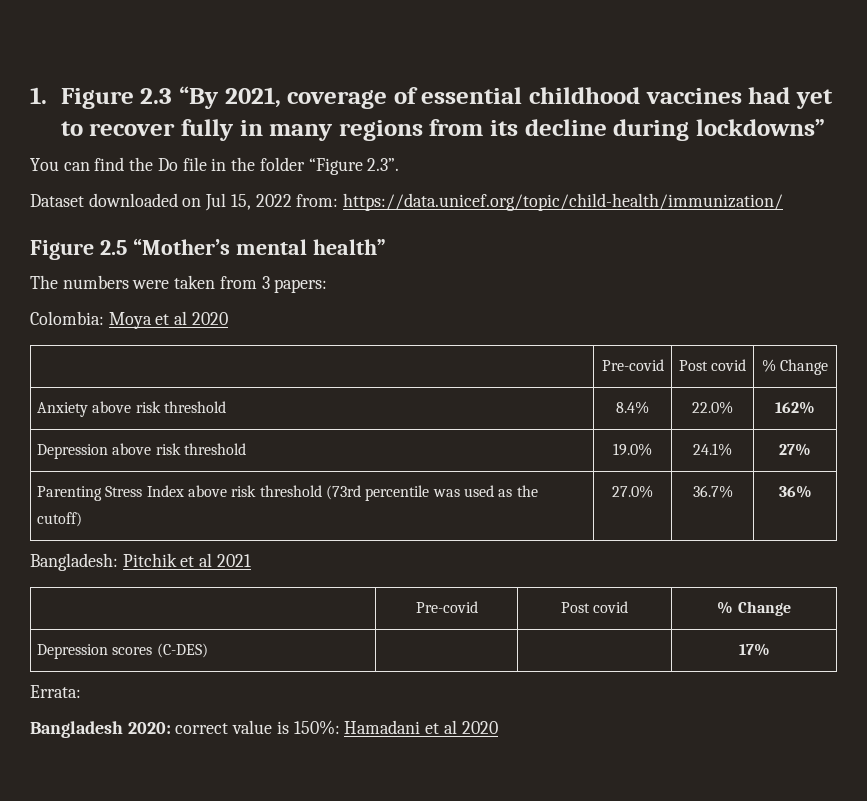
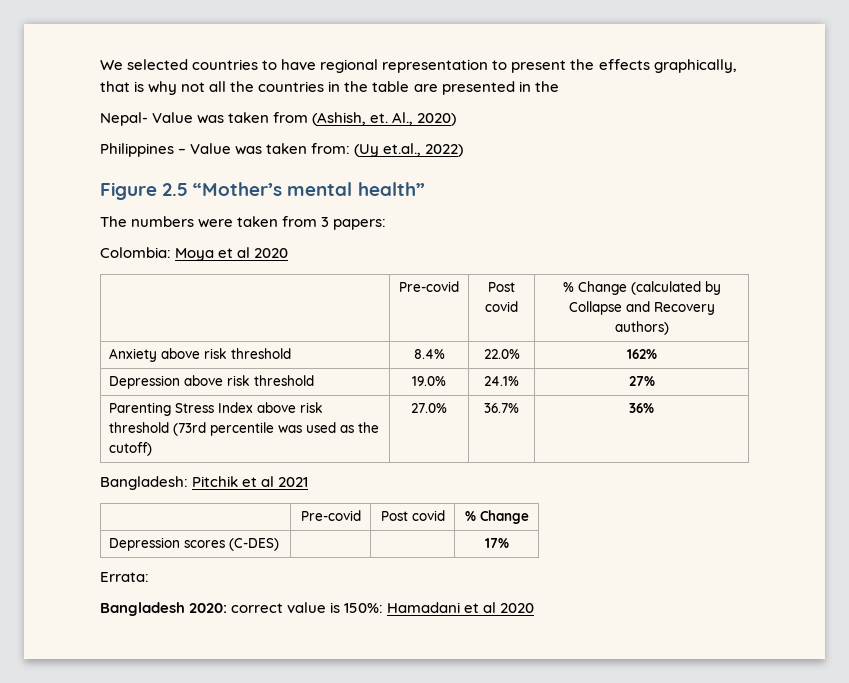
[30,86,833,109] [60,119,825,141] [30,157,400,175] [30,193,784,211] 1. Figure 2.3 “By 2021, coverage of essential childhood vaccines had yet to recover fully in many regions from its decline during lockdowns” // You can find the Do file in the folder “Figure 2.3”. // Dataset downloaded on Jul 15, 2022 from: https://data.unicef.org/topic/child-health/immunization/ -> [100,59,737,73] [100,81,559,95] [100,112,457,126] [100,143,464,157] We selected countries to have regional representation to present the effects graphically, that is why not all the countries in the table are presented in the // Nepal- Value was taken from (Ashish, et. Al., 2020) // Philippines – Value was taken from: (Uy et.al., 2022)
(829, 367) none -> [630,281,721,295] [568,301,715,315] [614,321,669,335] (calculated by Collapse and Recovery authors)

